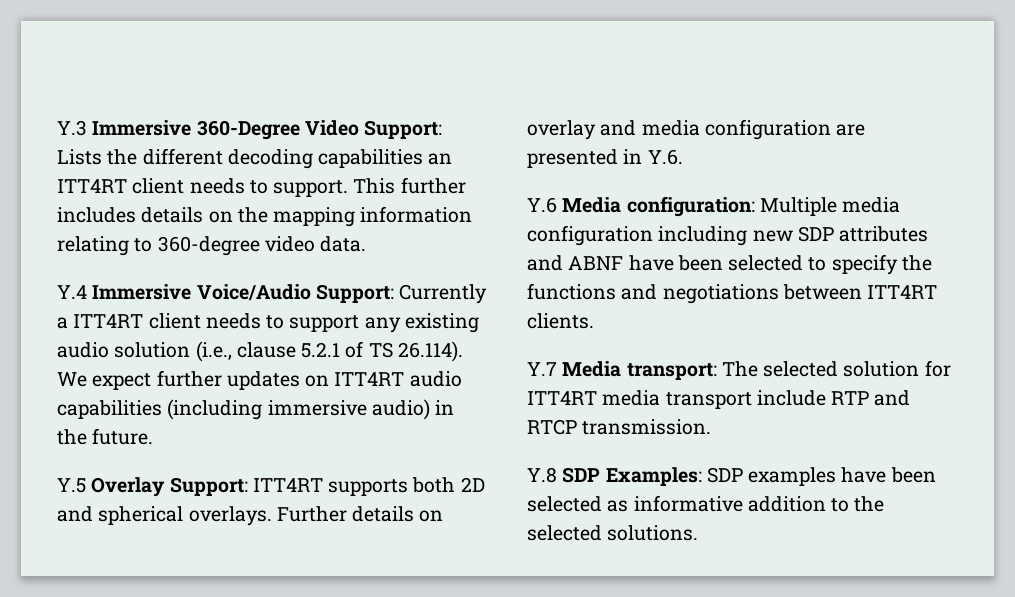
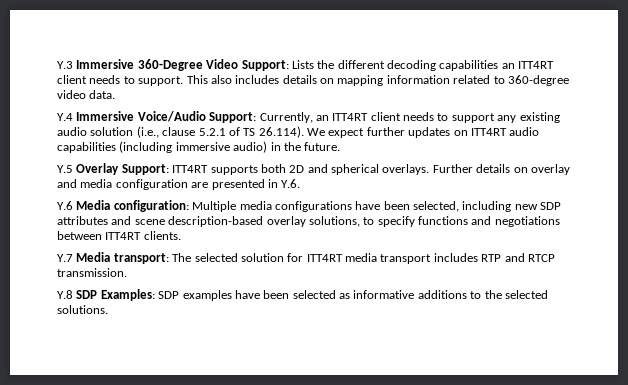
[400,177,466,194] further -> [210,75,232,84] also
[237,207,268,223] the -> (334, 81) none
[57,236,129,256] relating -> [453,75,491,84] related
[399,284,488,304] [57,317,68,329] Currently a -> [259,112,329,123] Currently, an
[527,225,653,246] configuration -> [274,201,459,212] configurations have been selected,
[568,255,804,271] ABNF have been selected -> [134,216,360,227] scene description-based overlay solutions,
[901,255,932,271] the -> (415, 221) none
[756,390,826,406] include -> [433,253,478,262] includes
[747,496,826,512] addition -> [417,290,467,299] additions

